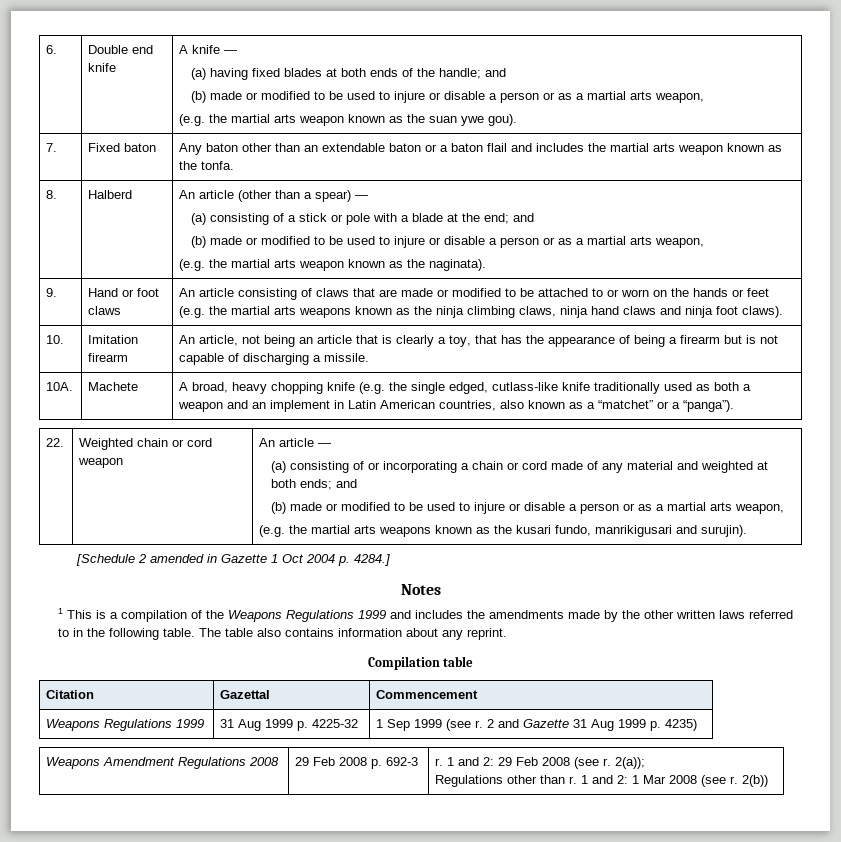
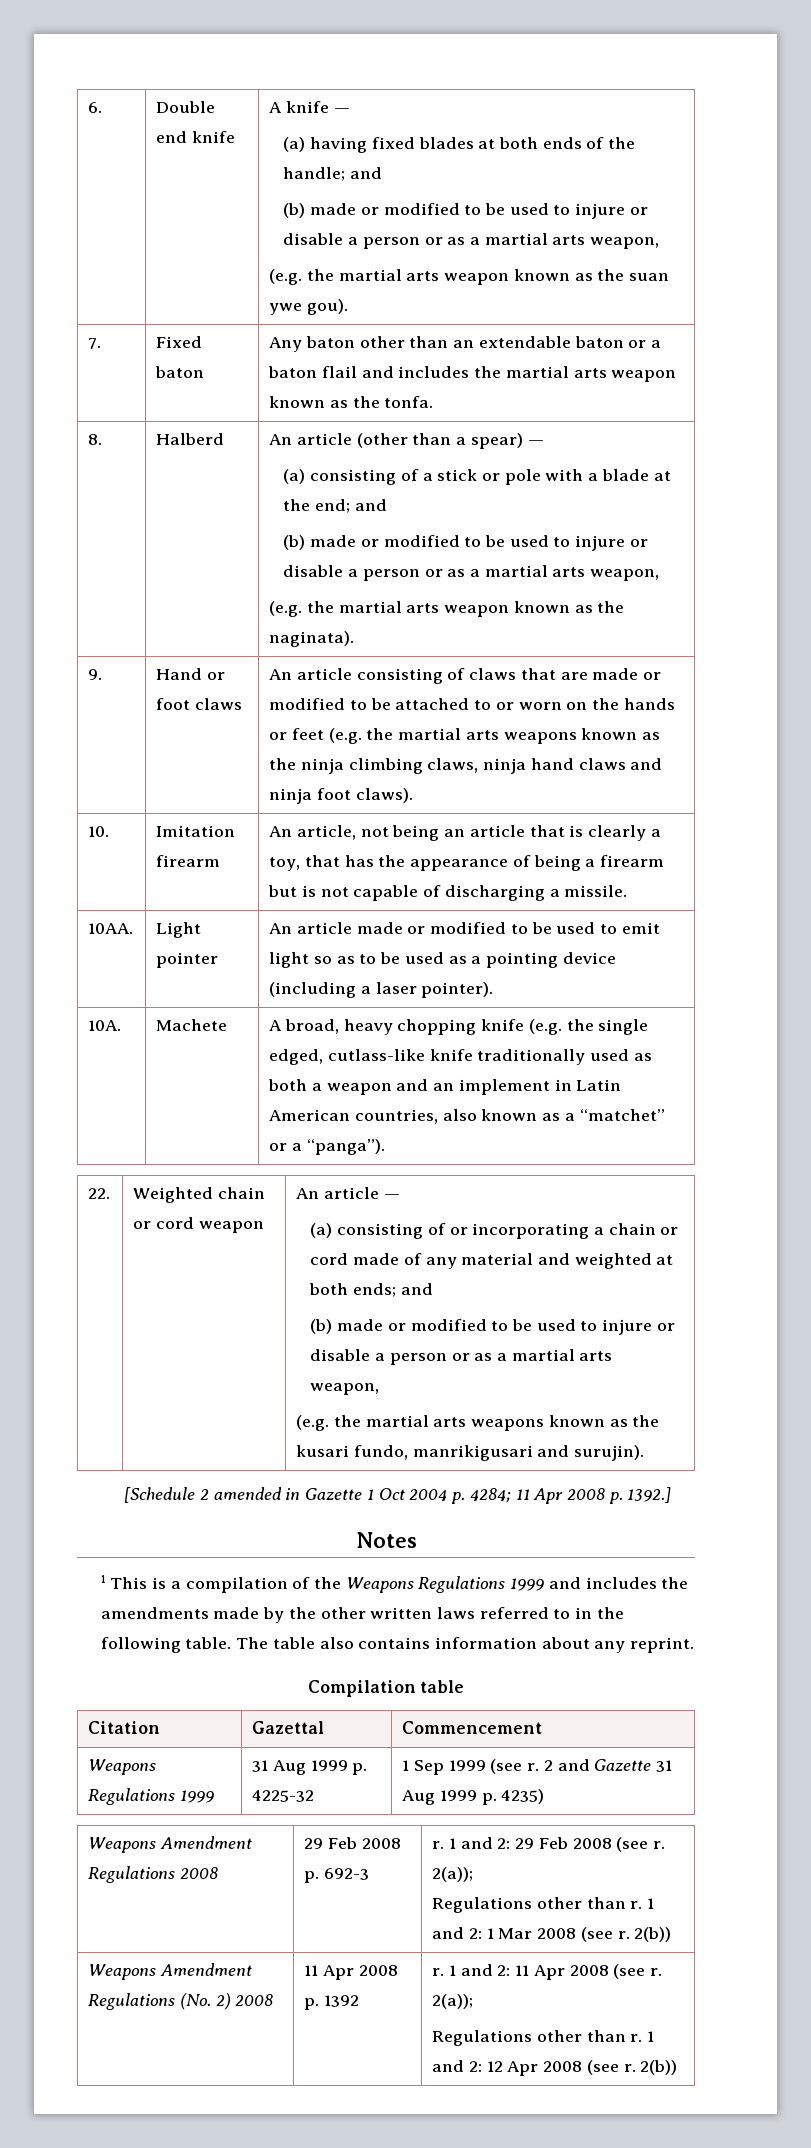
(370, 357) none -> [88,923,134,934] [156,922,202,938] [156,952,219,968] [269,922,660,934] [269,952,616,968] [269,982,494,998] // 10AA. | Light pointer | An article made or modified to be used to emit light so as to be used as a pointing device (including a laser pointer).
[354,554,391,566] 4284.] -> [469,1487,672,1504] 4284; 11 Apr 2008 p. 1392.]
(769, 781) none -> [88,1963,252,1980] [88,1993,274,2010] [304,1965,398,1980] [304,1995,359,2010] [432,1964,662,1980] [432,1994,474,2009] [432,2030,655,2046] [432,2060,678,2076] // Weapons Amendment Regulations (No. 2) 2008 | 11 Apr 2008 p. 1392 | r. 1 and 2: 11 Apr 2008 (see r. 2(a)); // Regulations other than r. 1 and 2: 12 Apr 2008 (see r. 2(b))

